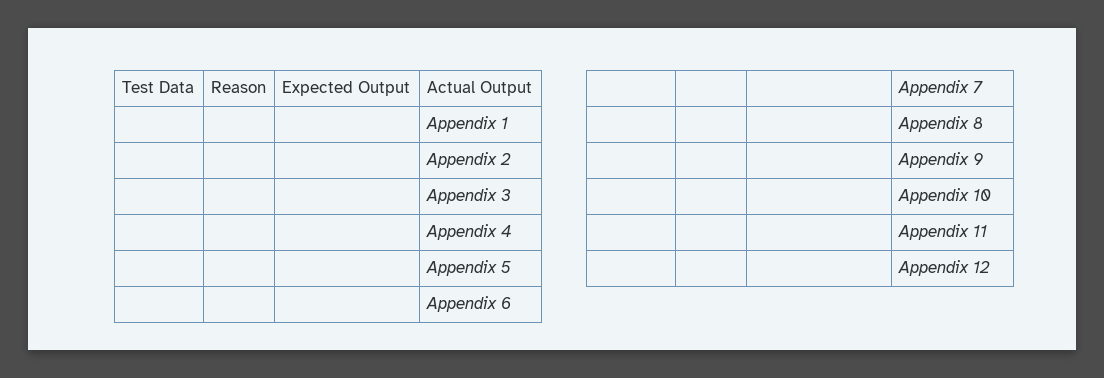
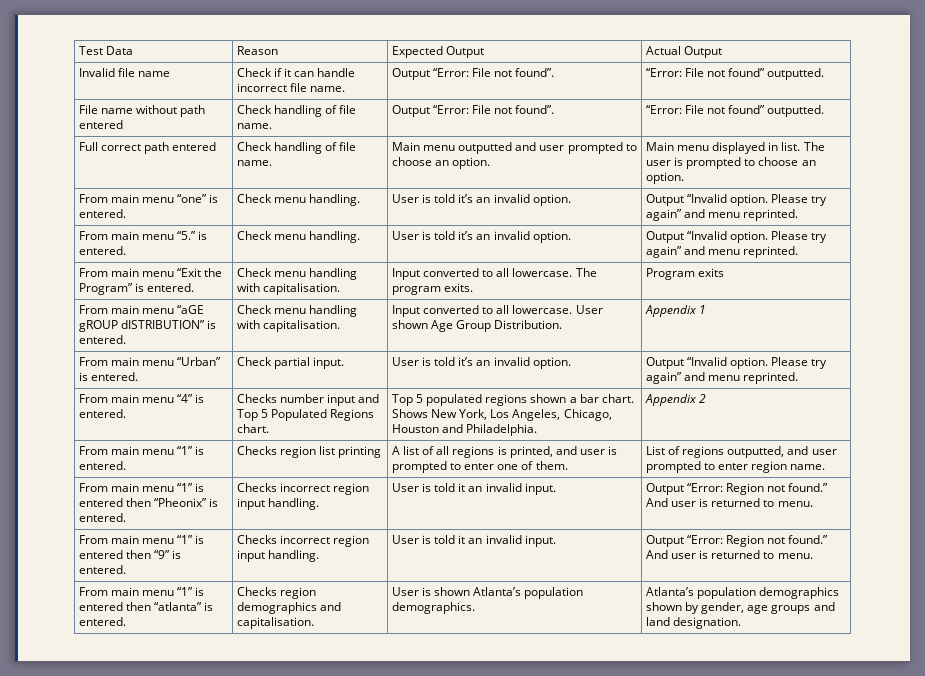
[425,116,508,132] [425,152,511,168] [425,188,511,204] [425,224,512,240] [425,260,511,276] [425,296,511,312] [897,80,983,96] [897,116,983,132] [897,152,983,168] [897,188,991,204] [897,224,987,240] [897,260,990,276] | | | Appendix 1 // | | | Appendix 2 // | | | Appendix 3 // | | | Appendix 4 // | | | Appendix 5 // | | | Appendix 6 // | | | Appendix 7 // | | | Appendix 8 // | | | Appendix 9 // | | | Appendix 10 // | | | Appendix 11 // | | | Appendix 12 -> [79,68,171,77] [237,68,356,77] [237,83,346,92] [392,68,555,80] [646,68,825,80] [79,105,206,117] [79,120,124,129] [237,105,357,117] [237,123,273,129] [392,105,555,117] [646,105,825,117] [79,142,217,154] [237,142,357,154] [237,160,273,166] [392,142,637,154] [392,157,491,169] [646,142,825,154] [646,157,816,169] [646,172,685,184] [79,194,219,203] [79,209,127,218] [237,194,361,206] [392,194,571,206] [646,194,828,206] [646,209,799,221] [79,231,208,240] [79,246,127,255] [237,231,361,243] [392,231,571,243] [646,231,828,243] [646,246,799,258] [79,268,223,277] [79,283,195,295] [237,268,358,280] [237,283,341,295] [392,268,597,280] [392,283,474,295] [646,268,725,280] [79,305,205,314] [79,320,217,332] [79,335,127,344] [237,305,358,317] [237,320,341,332] [392,305,603,317] [392,320,563,332] [645,305,707,317] [79,357,222,366] [79,372,139,381] [237,357,345,369] [392,357,571,369] [646,357,828,369] [646,372,799,384] [79,394,205,403] [79,409,127,418] [237,394,380,406] [237,409,375,421] [237,424,270,433] [392,394,634,406] [392,409,612,421] [392,424,538,436] [645,394,707,406] [79,446,205,455] [79,461,127,470] [237,446,382,458] [392,446,617,458] [392,461,568,473] [646,446,837,458] [646,461,826,473] [79,483,205,492] [79,498,219,507] [79,513,127,522] [237,483,370,495] [237,498,320,510] [392,483,556,495] [646,483,829,495] [646,498,813,507] [79,535,205,544] [79,550,182,559] [79,565,127,574] [237,535,370,547] [237,550,320,562] [392,535,556,547] [646,535,829,547] [646,550,813,559] [79,587,205,596] [79,602,214,611] [79,617,127,626] [237,587,317,599] [237,602,342,614] [237,617,315,629] [392,587,584,599] [392,602,476,614] [646,587,840,599] [646,602,835,614] [646,617,742,629] Invalid file name | Check if it can handle incorrect file name. | Output “Error: File not found”. | “Error: File not found” outputted. // File name without path entered | Check handling of file name. | Output “Error: File not found”. | “Error: File not found” outputted. // Full correct path entered | Check handling of file name. | Main menu outputted and user prompted to choose an option. | Main menu displayed in list. The user is prompted to choose an option. // From main menu “one” is entered. | Check menu handling. | User is told it’s an invalid option. | Output “Invalid option. Please try again” and menu reprinted. // From main menu “5.” is entered. | Check menu handling. | User is told it’s an invalid option. | Output “Invalid option. Please try again” and menu reprinted. // From main menu “Exit the Program” is entered. | Check menu handling with capitalisation. | Input converted to all lowercase. The program exits. | Program exits // From main menu “aGE gROUP dISTRIBUTION” is entered. | Check menu handling with capitalisation. | Input converted to all lowercase. User shown Age Group Distribution. | Appendix 1 // From main menu “Urban” is entered. | Check partial input. | User is told it’s an invalid option. | Output “Invalid option. Please try again” and menu reprinted. // From main menu “4” is entered. | Checks number input and Top 5 Populated Regions chart. | Top 5 populated regions shown a bar chart. Shows New York, Los Angeles, Chicago, Houston and Philadelphia. | Appendix 2 // From main menu “1” is entered. | Checks region list printing | A list of all regions is printed, and user is prompted to enter one of them. | List of regions outputted, and user prompted to enter region name. // From main menu “1” is entered then “Pheonix” is entered. | Checks incorrect region input handling. | User is told it an invalid input. | Output “Error: Region not found.” And user is returned to menu. // From main menu “1” is entered then “9” is entered. | Checks incorrect region input handling. | User is told it an invalid input. | Output “Error: Region not found.” And user is returned to menu. // From main menu “1” is entered then “atlanta” is entered. | Checks region demographics and capitalisation. | User is shown Atlanta’s population demographics. | Atlanta’s population demographics shown by gender, age groups and land designation.

